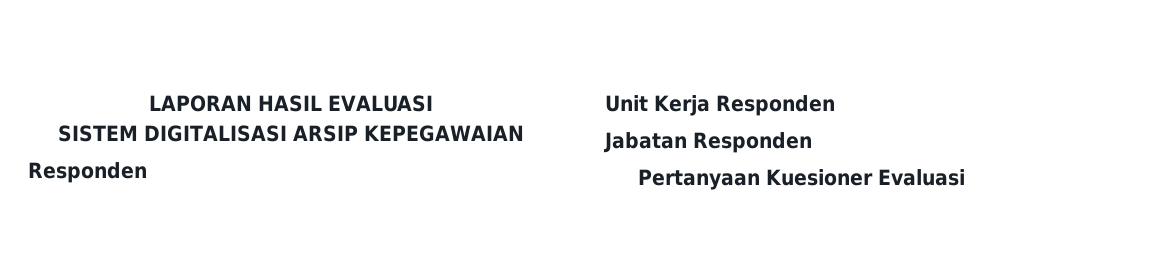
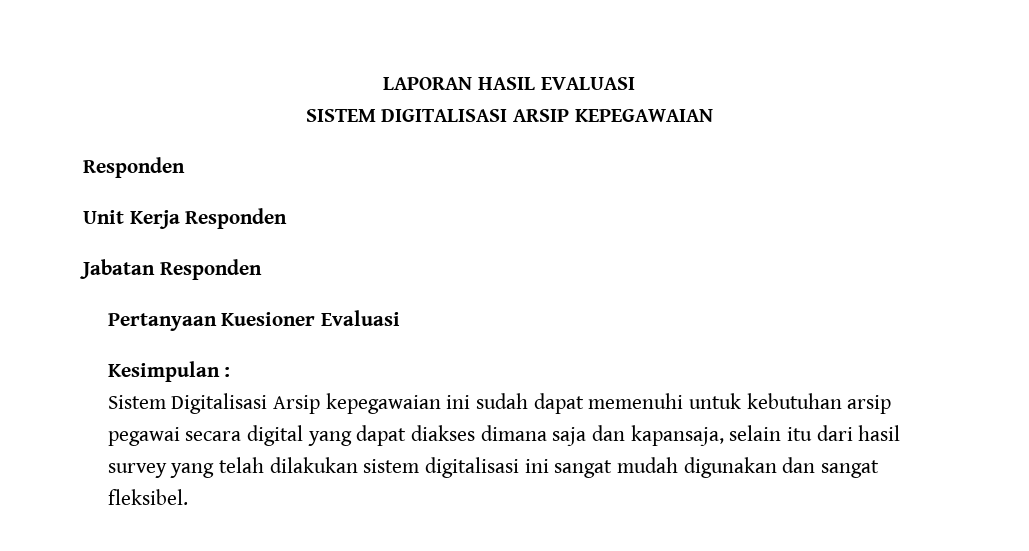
(965, 177) none -> [107,361,231,382] [107,393,892,414] [107,425,901,446] [107,457,880,478] [107,489,188,505] // Kesimpulan : // Sistem Digitalisasi Arsip kepegawaian ini sudah dapat memenuhi untuk kebutuhan arsip pegawai secara digital yang dapat diakses dimana saja dan kapansaja, selain itu dari hasil survey yang telah dilakukan sistem digitalisasi ini sangat mudah digunakan dan sangat fleksibel.

